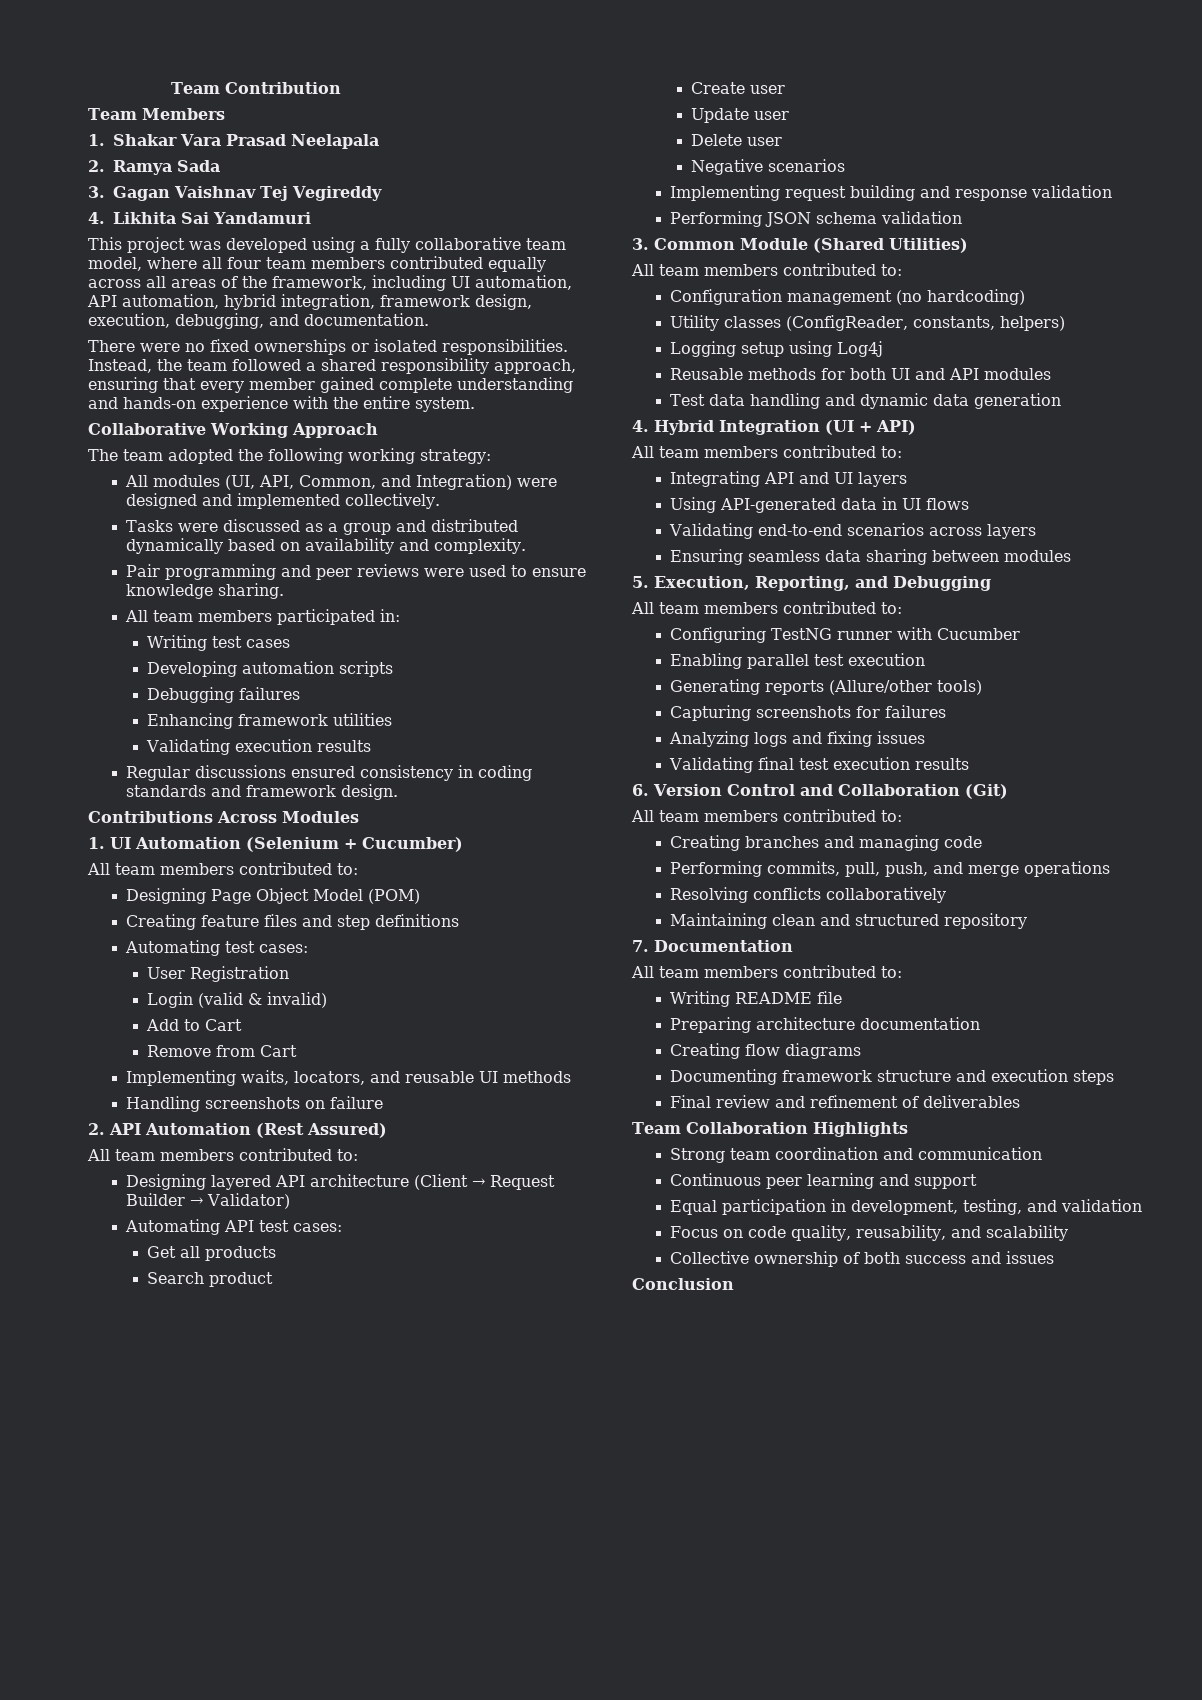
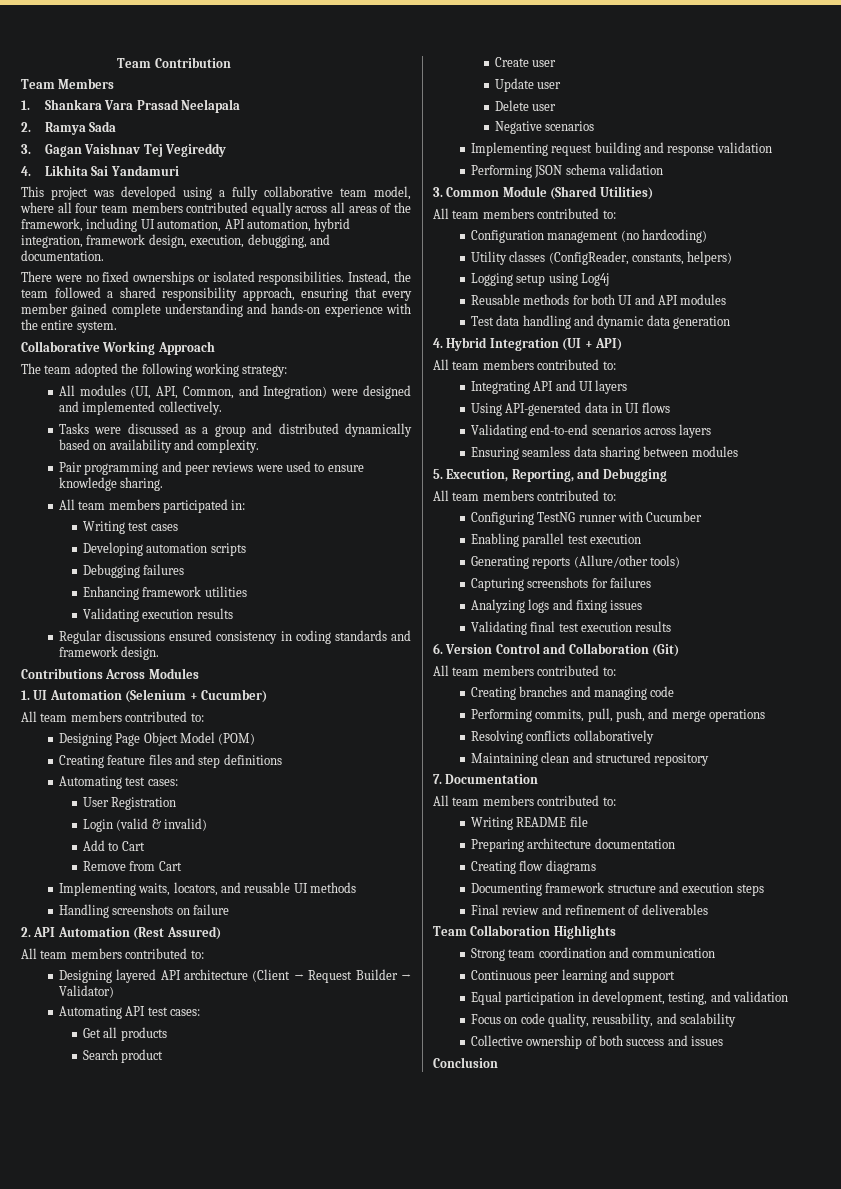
[113,134,177,146] Shakar -> [45,99,103,110] Shankara

